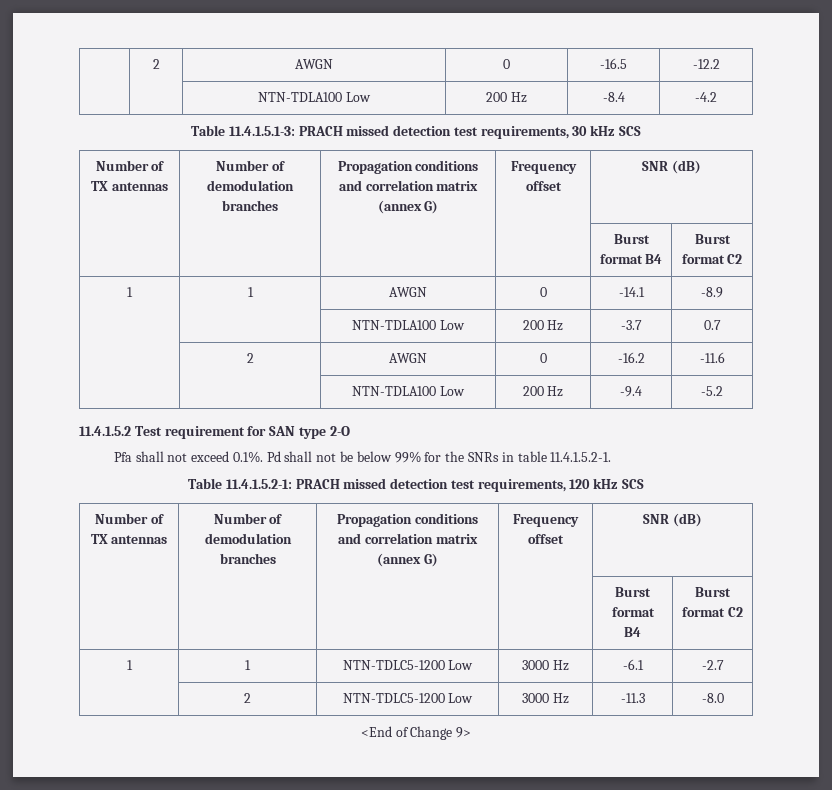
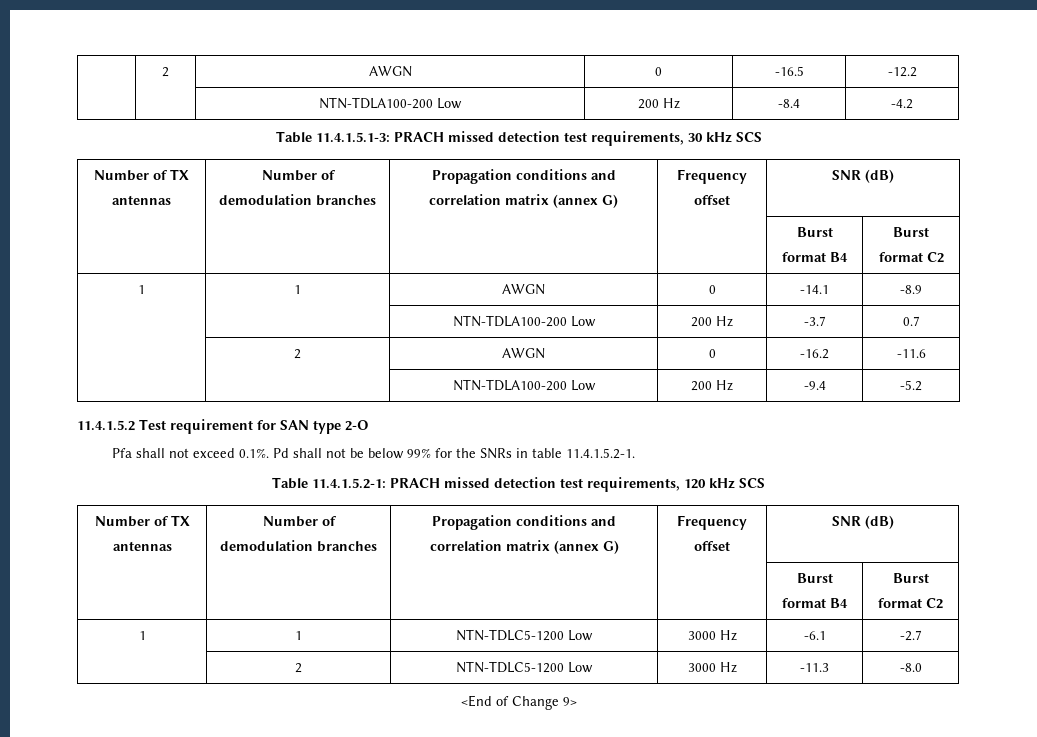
[258,92,343,102] NTN-TDLA100 -> [319,97,433,109] NTN-TDLA100-200
[352,320,437,330] NTN-TDLA100 -> [452,315,567,327] NTN-TDLA100-200
[352,386,437,396] NTN-TDLA100 -> [452,379,567,391] NTN-TDLA100-200

